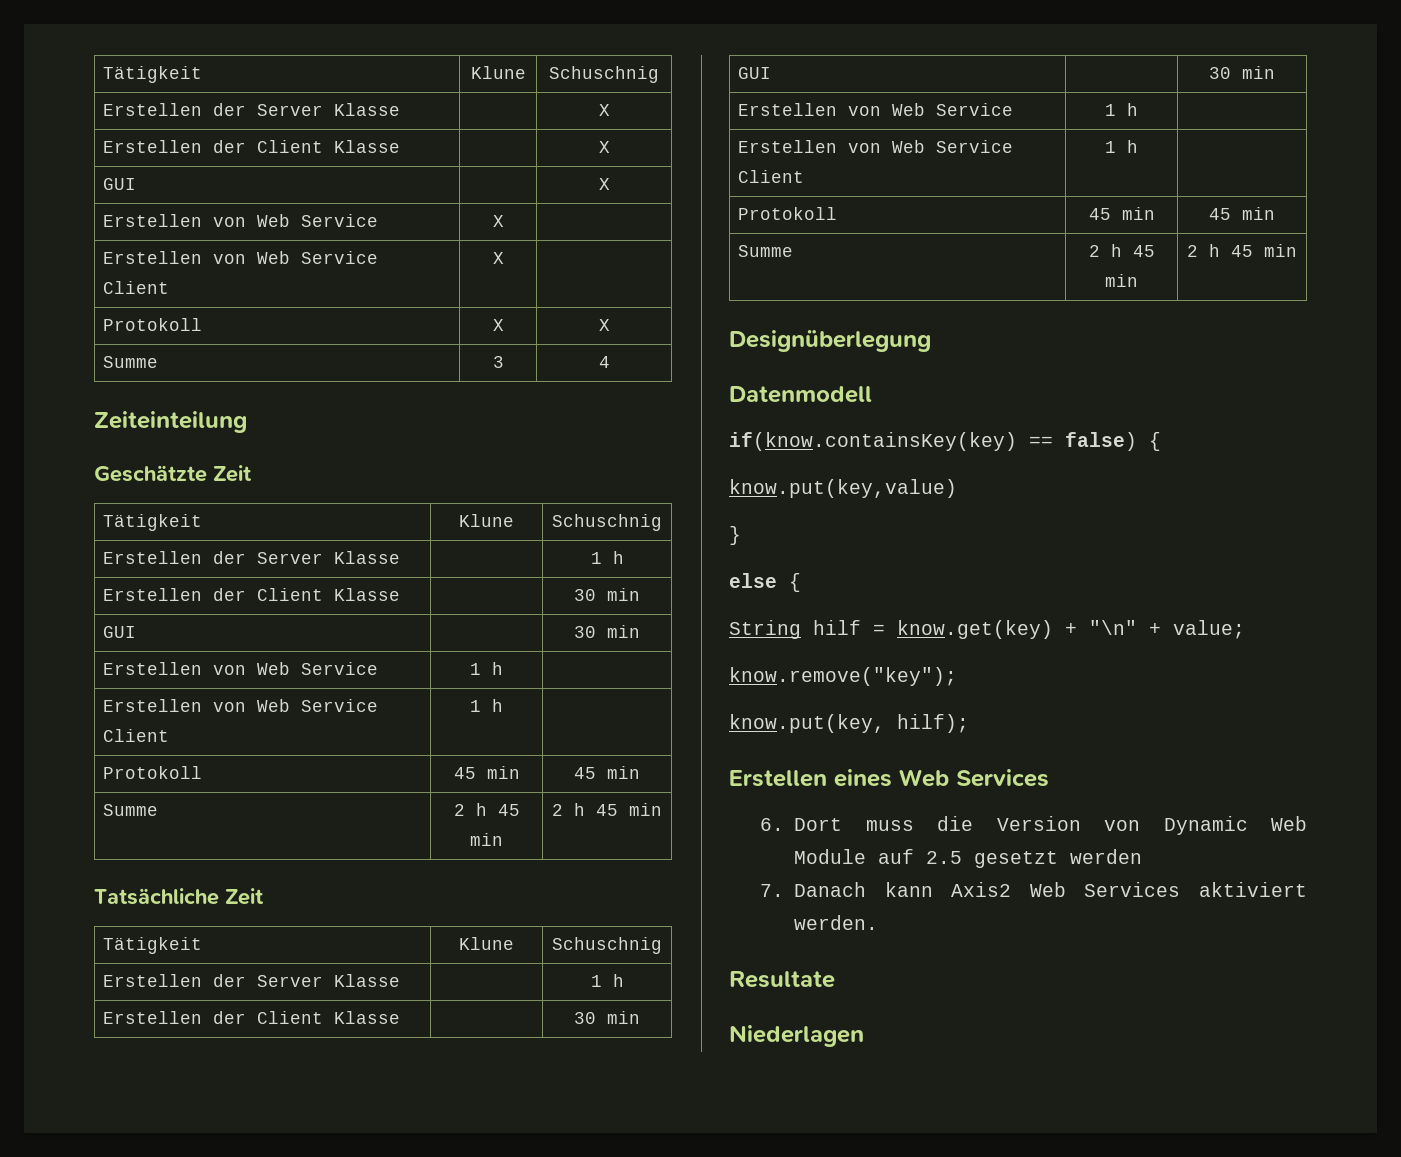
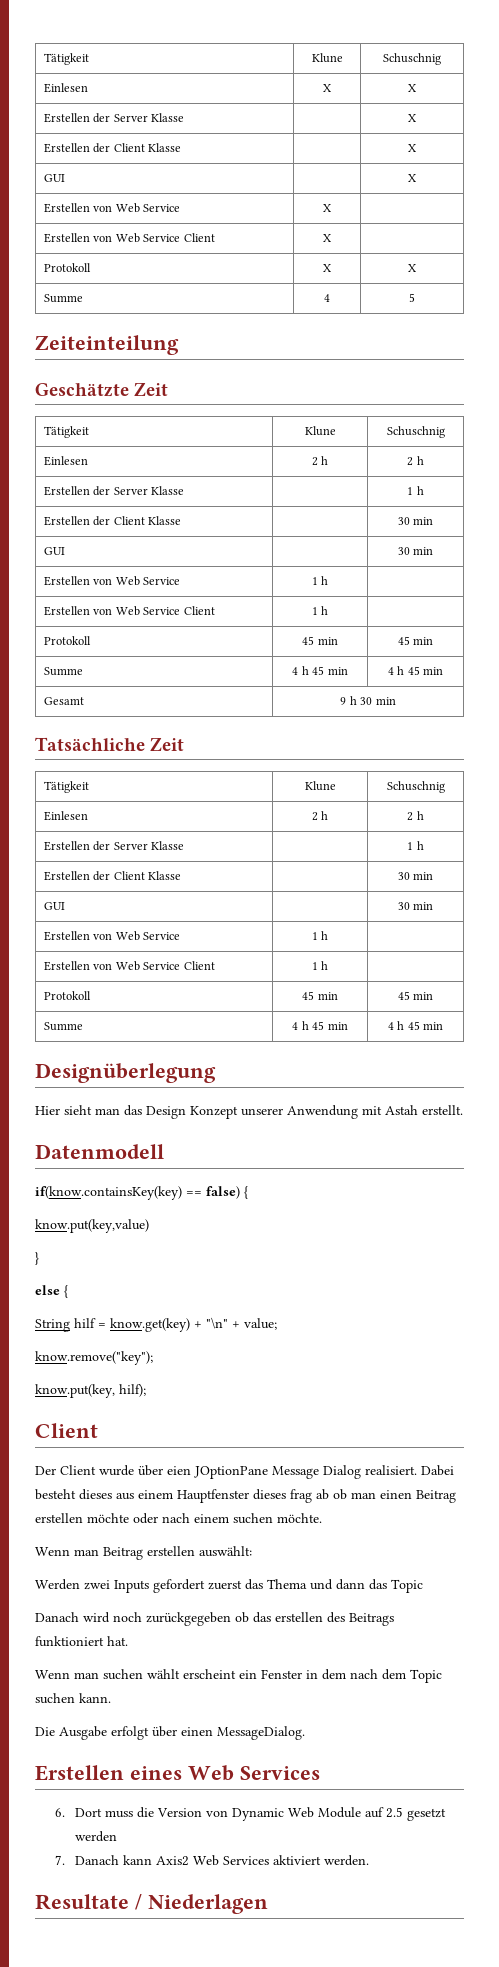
[102,66,202,83] [470,66,526,79] [549,66,659,83] Tätigkeit | Klune | Schuschnig -> [44,53,90,65] [311,53,343,63] [382,53,441,65] [44,83,89,93] [323,84,332,92] [407,84,417,92] Tätigkeit | Klune | Schuschnig // Einlesen | X | X
[492,356,504,368] [598,356,610,368] 3 | 4 -> [324,294,330,302] [408,293,415,302] 4 | 5
(662, 522) none -> [44,456,89,466] [311,456,329,466] [407,456,424,466] // Einlesen | 2 h | 2 h
[453,803,520,816] [470,833,503,846] [552,803,662,816] 2 h 45 min | 2 h 45 min -> [292,666,348,675] [387,666,444,675] [44,697,85,705] [340,696,396,705] 4 h 45 min | 4 h 45 min // Gesamt | 9 h 30 min
(662, 945) none -> [44,811,89,821] [311,811,329,821] [407,811,424,821] // Einlesen | 2 h | 2 h
[1088,244,1155,257] [1105,274,1138,287] [1187,245,1198,257] 2 h 45 min | 2 -> [292,1021,348,1030] [387,1022,394,1030] 4 h 45 min | 4
(931, 341) none -> [35,1105,463,1119] // Hier sieht man das Design Konzept unserer Anwendung mit Astah erstellt.
(969, 723) none -> [35,1423,98,1438] [35,1465,454,1479] [35,1489,456,1503] [35,1513,322,1524] [35,1546,252,1560] [35,1579,423,1593] [35,1612,394,1626] [35,1636,128,1647] [35,1669,442,1683] [35,1693,111,1704] [35,1726,305,1740] // Client // Der Client wurde über eien JOptionPane Message Dialog realisiert. Dabei besteht dieses aus einem Hauptfenster dieses frag ab ob man einen Beitrag erstellen möchte oder nach einem suchen möchte. // Wenn man Beitrag erstellen auswählt: // Werden zwei Inputs gefordert zuerst das Thema und dann das Topic // Danach wird noch zurückgegeben ob das erstellen des Beitrags funktioniert hat. // Wenn man suchen wählt erscheint ein Fenster in dem nach dem Topic suchen kann. // Die Ausgabe erfolgt über einen MessageDialog.
(835, 979) // -> [135,1894,142,1910] /

